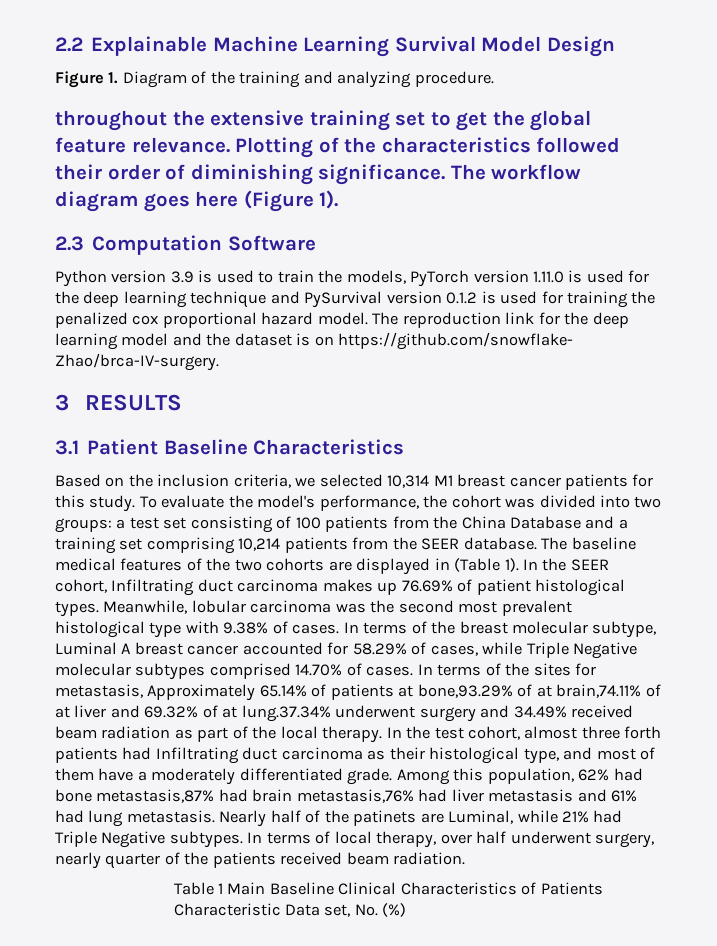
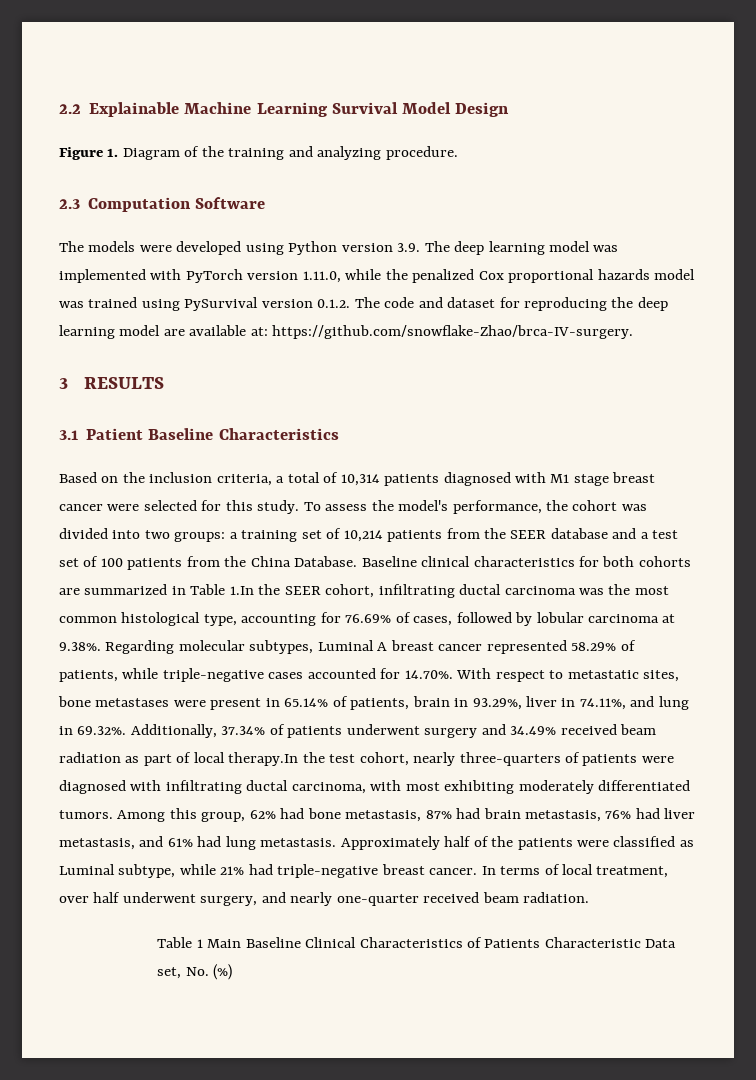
[55,110,592,131] [55,137,621,158] [55,164,582,185] [55,190,339,212] [55,235,316,255] [55,270,650,287] [55,291,656,308] [55,312,629,328] [55,332,574,350] [55,353,219,371] throughout the extensive training set to get the global feature relevance. Plotting of the characteristics followed their order of diminishing significance. The workflow diagram goes here (Figure 1). // 2.3 Computation Software // Python version 3.9 is used to train the models, PyTorch version 1.11.0 is used for the deep learning technique and PySurvival version 0.1.2 is used for training the penalized cox proportional hazard model. The reproduction link for the deep learning model and the dataset is on https://github.com/snowflake- Zhao/brca-IV-surgery. -> [59,197,266,212] [59,241,619,255] [59,269,696,283] [59,297,668,311] [59,325,634,339] 2.3 Computation Software // The models were developed using Python version 3.9. The deep learning model was implemented with PyTorch version 1.11.0, while the penalized Cox proportional hazards model was trained using PySurvival version 0.1.2. The code and dataset for reproducing the deep learning model are available at: https://github.com/snowflake-Zhao/brca-IV-surgery.
[295,474,629,490] we selected 10,314 M1 breast cancer patients -> [276,472,656,486] [59,500,197,511] a total of 10,314 patients diagnosed with M1 stage breast cancer were selected
[161,495,225,508] evaluate -> [325,504,368,511] assess
(126, 524) none -> [241,528,649,542] training set of 10,214 patients from the SEER database and a
[190,516,273,533] consisting -> (79, 562) none
[510,516,628,529] [55,537,636,554] [55,558,609,575] [55,579,626,596] [55,600,572,617] [55,621,657,638] [55,642,638,659] [55,663,597,680] [55,684,661,701] [55,705,331,722] Database and a training set comprising 10,214 patients from the SEER database. The baseline medical features of the two cohorts are displayed in (Table 1). In the SEER cohort, Infiltrating duct carcinoma makes up 76.69% of patient histological types. Meanwhile, lobular carcinoma was the second most prevalent histological type with 9.38% of cases. In terms of the breast molecular subtype, Luminal A breast cancer accounted for 58.29% of cases, while Triple Negative molecular subtypes comprised 14.70% of cases. In terms of the sites for metastasis, Approximately 65.14% of patients at bone,93.29% of at brain,74.11% of at liver and 69.32% of at lung.37.34% -> [294,556,691,567] [59,584,669,598] [59,612,676,626] [59,640,636,654] [59,668,680,682] [58,696,689,710] [59,724,343,738] Database. Baseline clinical characteristics for both cohorts are summarized in Table 1.In the SEER cohort, infiltrating ductal carcinoma was the most common histological type, accounting for 76.69% of cases, followed by lobular carcinoma at 9.38%. Regarding molecular subtypes, Luminal A breast cancer represented 58.29% of patients, while triple-negative cases accounted for 14.70%. With respect to metastatic sites, bone metastases were present in 65.14% of patients, brain in 93.29%, liver in 74.11%, and lung in 69.32%. Additionally, 37.34% of patients
[252,726,662,743] [55,747,656,764] [55,768,147,781] the local therapy. In the test cohort, almost three forth patients had Infiltrating duct carcinoma as their histological type, and most of them have a -> [193,752,674,766] [59,780,515,794] local therapy.In the test cohort, nearly three-quarters of patients were diagnosed with infiltrating ductal carcinoma, with most exhibiting
[347,768,393,785] grade. -> [59,810,113,819] tumors.
[487,768,574,784] population, -> [201,812,246,822] group,
[96,789,414,803] metastasis,87% had brain metastasis,76% -> [345,808,632,822] metastasis, 87% had brain metastasis, 76%
[488,789,574,802] metastasis -> [59,838,135,850] metastasis,
[219,810,267,827] Nearly -> [340,836,440,850] Approximately
[353,810,623,826] [55,831,243,848] patinets are Luminal, while 21% had Triple Negative subtypes. -> [517,836,694,850] [59,864,478,878] patients were classified as Luminal subtype, while 21% had triple-negative breast cancer.
[376,831,437,848] therapy, -> [596,866,669,878] treatment,
[55,852,276,869] nearly quarter of the patients -> [261,892,419,906] and nearly one-quarter

